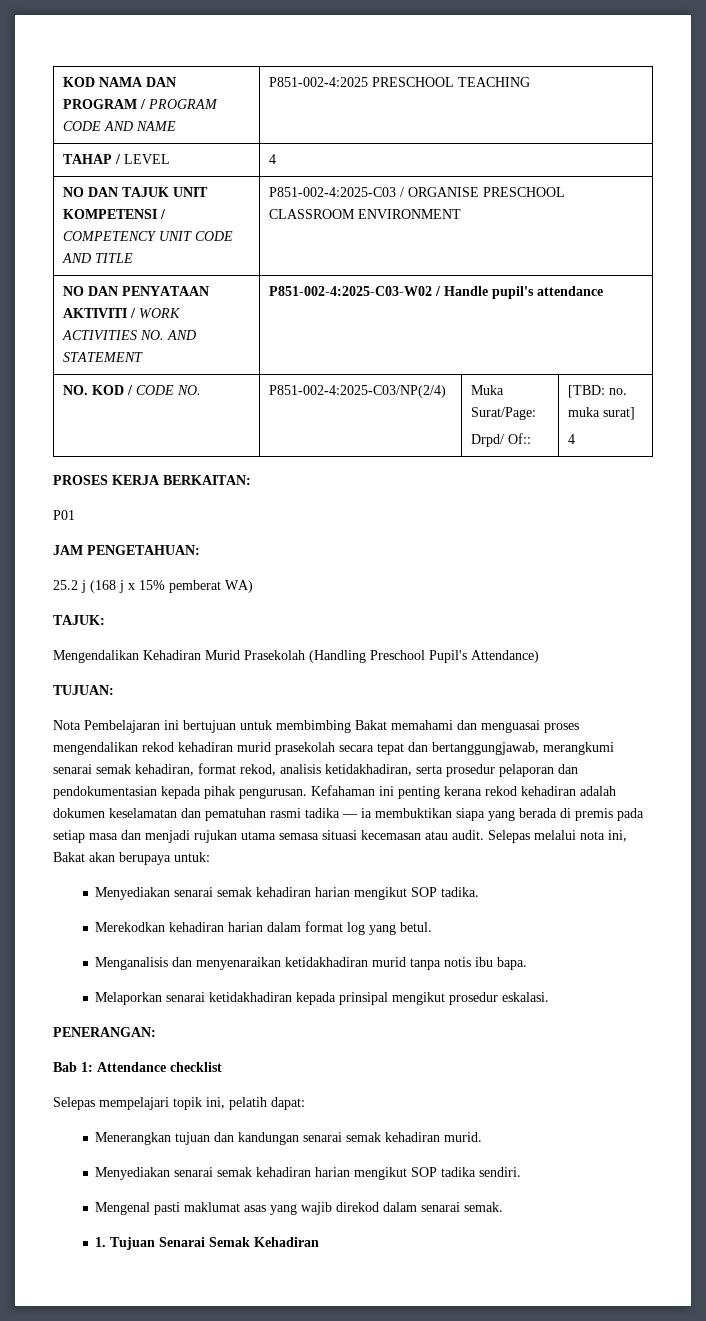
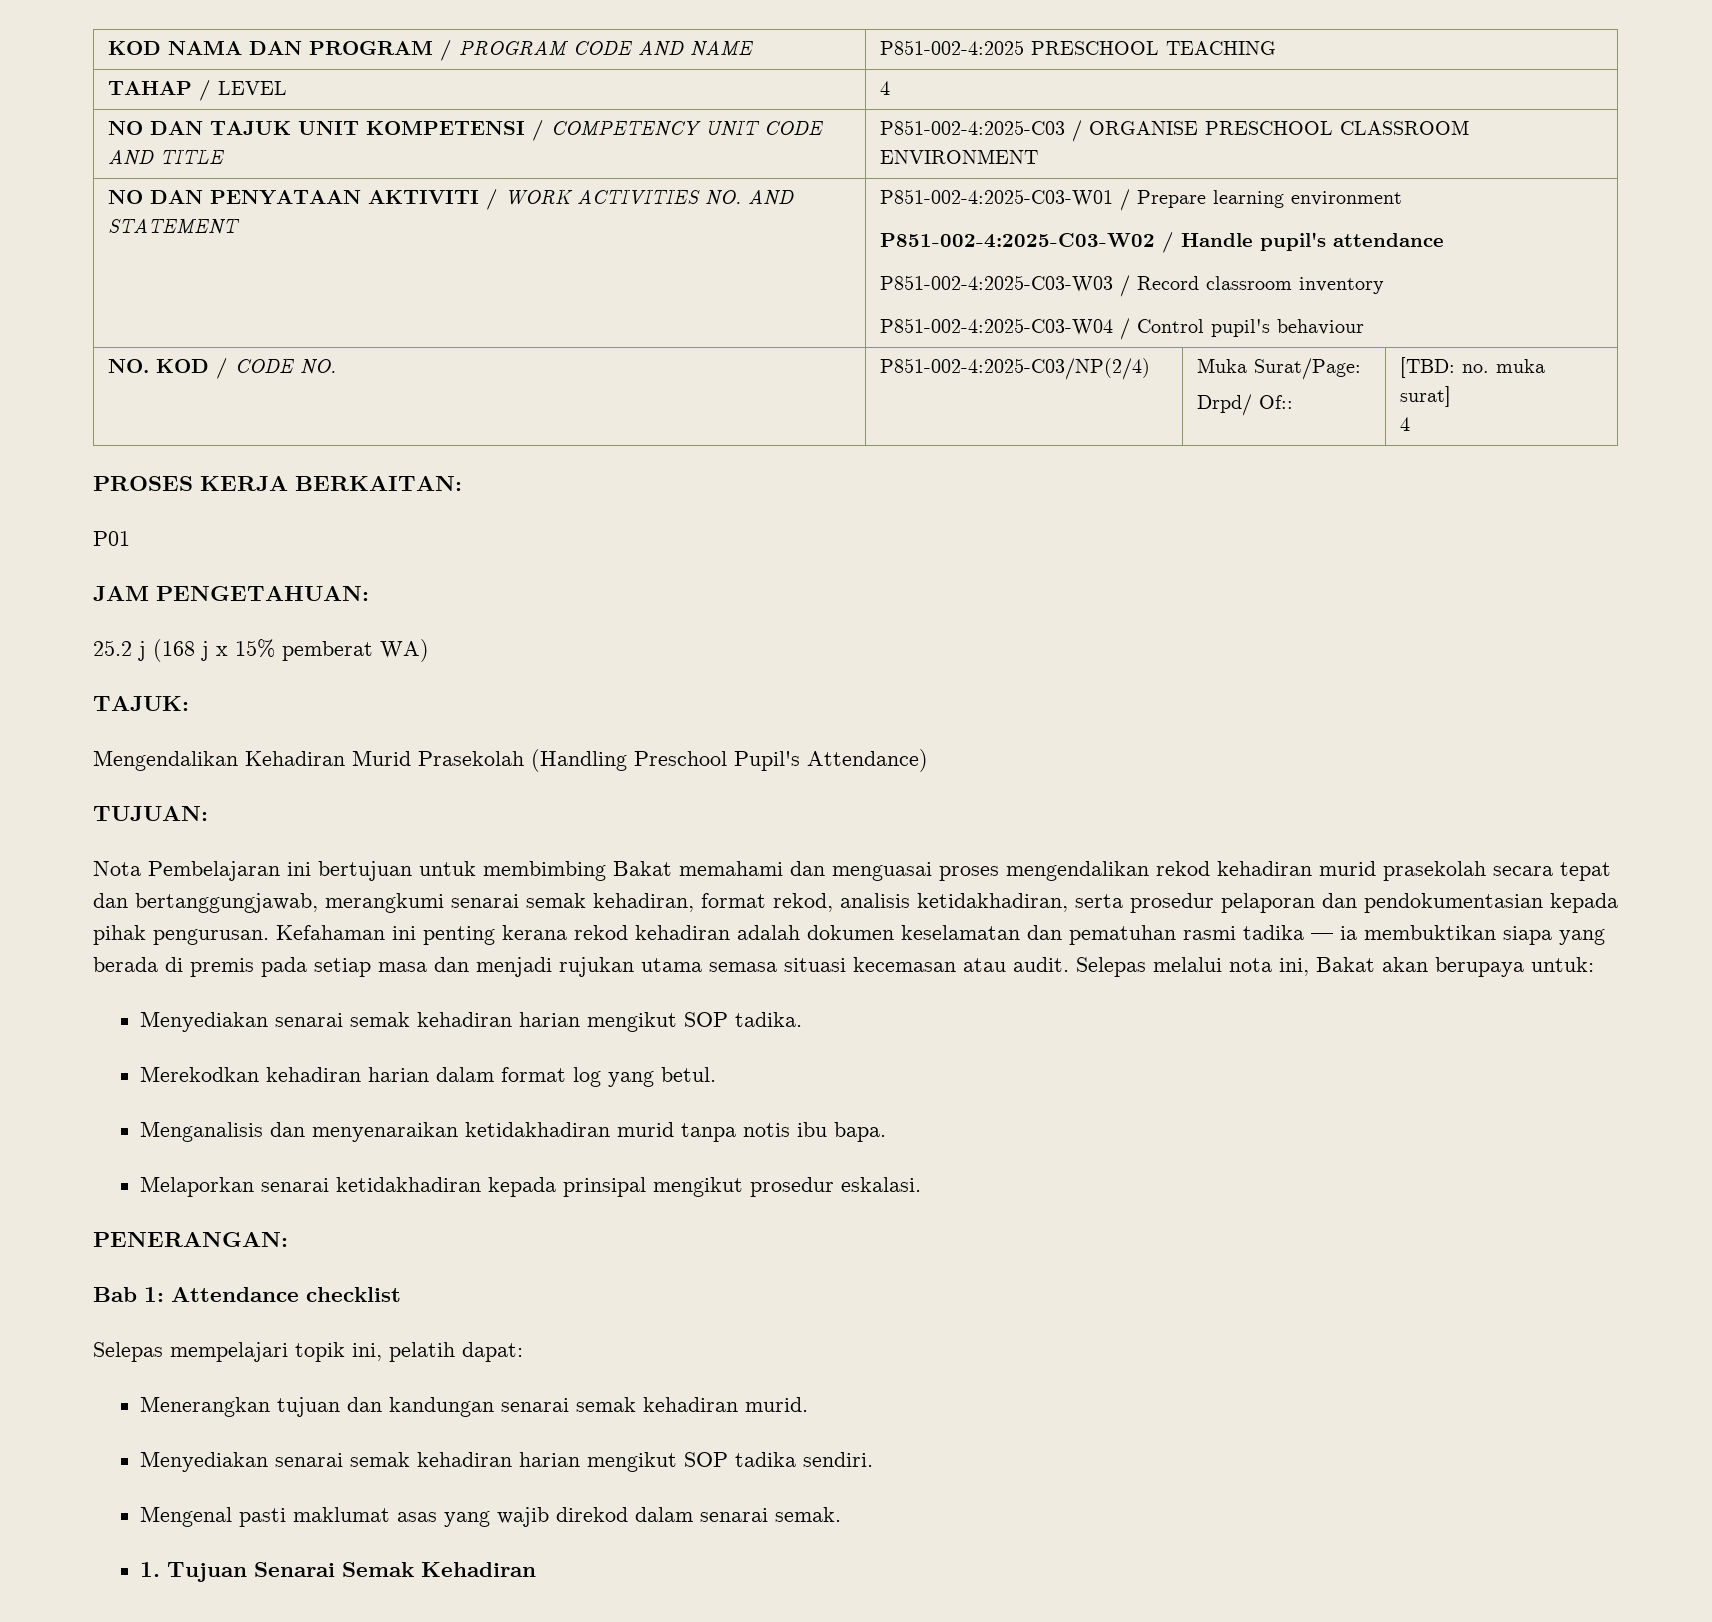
(144, 357) none -> [880,189,1403,211] P851-002-4:2025-C03-W01 / Prepare learning environment //
(604, 291) none -> [880,275,1385,297] [880,318,1365,340] // P851-002-4:2025-C03-W03 / Record classroom inventory // P851-002-4:2025-C03-W04 / Control pupil's behaviour

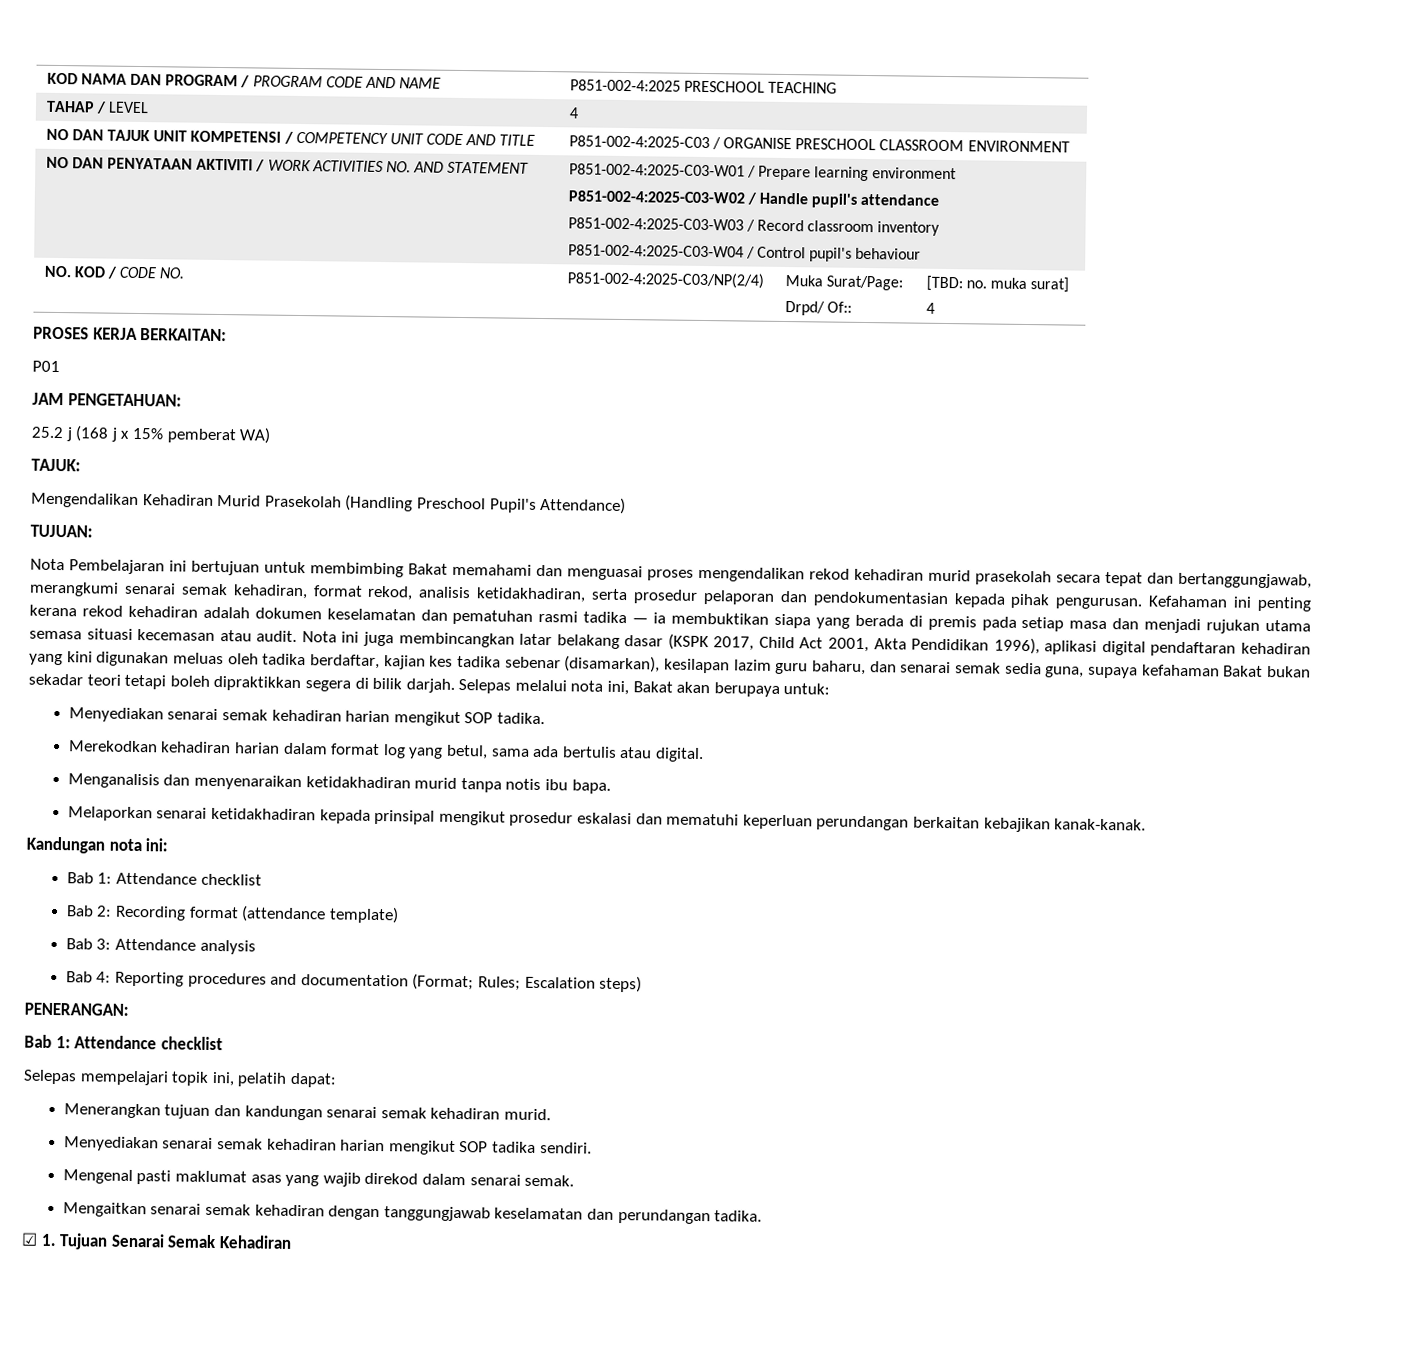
(1069, 964) none -> [301,631,1311,657] [29,651,1311,679] [28,673,455,693] Nota ini juga membincangkan latar belakang dasar (KSPK 2017, Child Act 2001, Akta Pendidikan 1996), aplikasi digital pendaftaran kehadiran yang kini digunakan meluas oleh tadika berdaftar, kajian kes tadika sebenar (disamarkan), kesilapan lazim guru baharu, dan senarai semak sedia guna, supaya kefahaman Bakat bukan sekadar teori tetapi boleh dipraktikkan segera di bilik darjah.
[661,1067,717,1082] betul. -> [445,744,704,763] betul, sama ada bertulis atau digital.
[841,1177,922,1192] eskalasi. -> [576,812,1147,833] [26,836,169,854] [66,872,262,886] [65,905,399,924] [65,938,256,955] [65,971,643,993] eskalasi dan mematuhi keperluan perundangan berkaitan kebajikan kanak-kanak. // Kandungan nota ini: // Bab 1: Attendance checklist // Bab 2: Recording format (attendance template) // Bab 3: Attendance analysis // Bab 4: Reporting procedures and documentation (Format; Rules; Escalation steps)
(842, 1514) none -> [62,1202,763,1225] [21,1232,38,1246] Mengaitkan senarai semak kehadiran dengan tanggungjawab keselamatan dan perundangan tadika. // ☑

